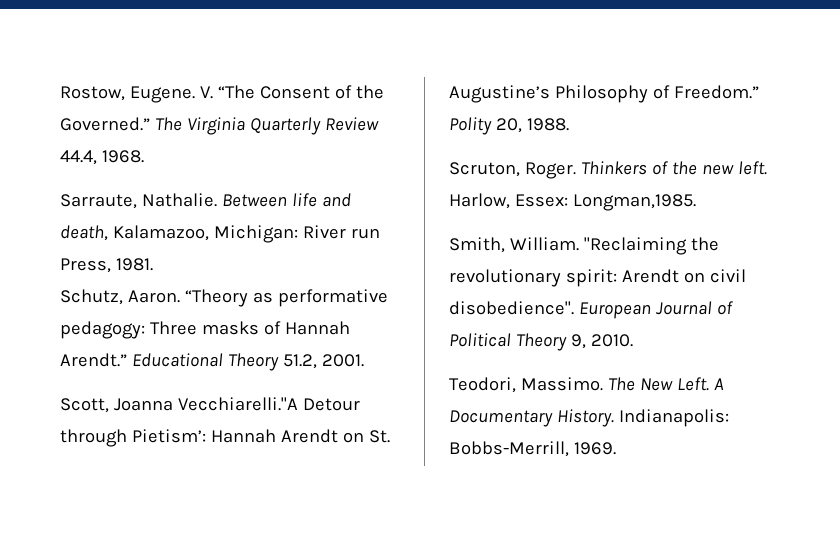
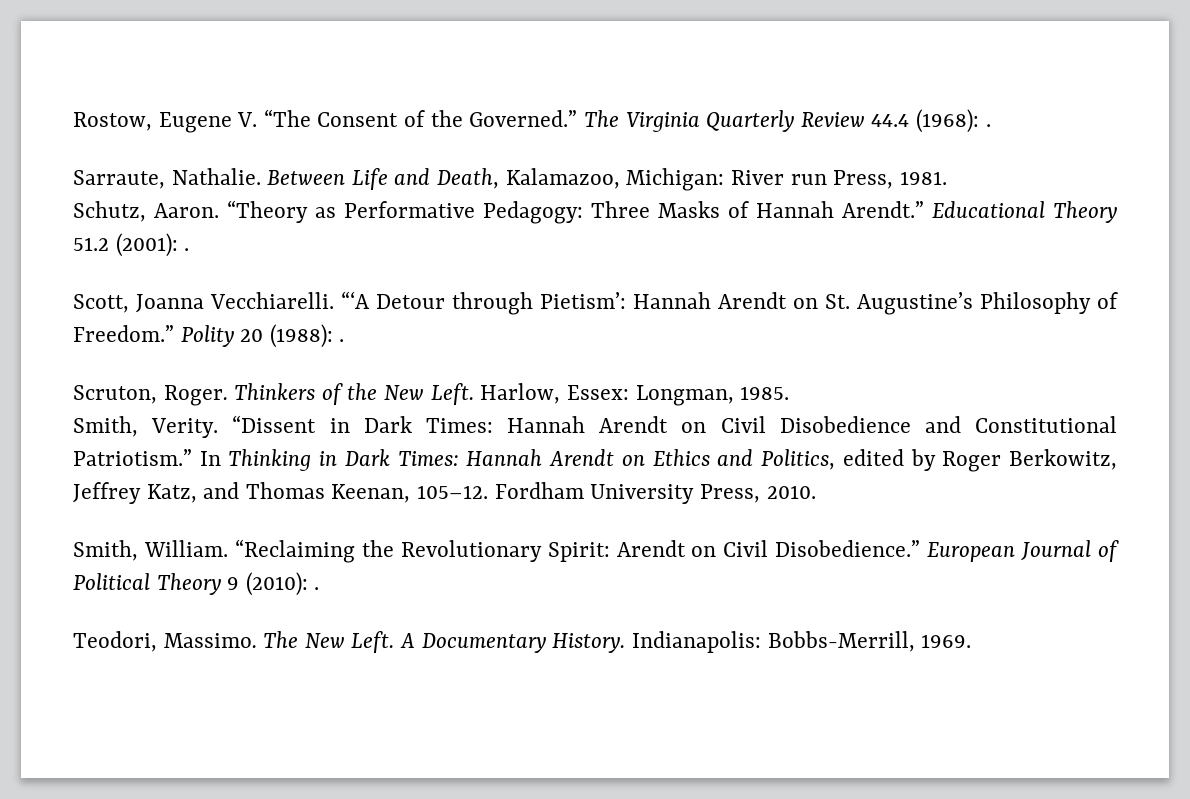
[129,86,195,103] Eugene. -> [158,112,232,133] Eugene
[60,150,144,165] 44.4, 1968. -> [871,109,991,133] 44.4 (1968): .
[291,193,351,207] [60,225,108,241] life and death, -> [351,168,500,190] Life and Death,
[277,289,388,307] [60,321,259,339] performative pedagogy: Three masks -> [344,201,720,224] Performative Pedagogy: Three Masks
[282,354,364,369] 51.2, 2001. -> [73,233,190,257] 51.2 (2001): .
[177,397,298,411] Vecchiarelli."A -> [210,291,370,309] Vecchiarelli. “‘A
[495,118,569,133] 20, 1988. -> [240,324,345,348] 20 (1988): .
[701,161,767,175] [449,193,696,211] [449,237,719,255] [449,269,746,287] [449,301,574,315] new left. Harlow, Essex: Longman,1985. // Smith, William. "Reclaiming the revolutionary spirit: Arendt on civil disobedience". -> [384,383,790,406] [73,415,1117,438] [73,449,1118,472] [73,482,816,504] [73,539,921,563] New Left. Harlow, Essex: Longman, 1985. // Smith, Verity. “Dissent in Dark Times: Hannah Arendt on Civil Disobedience and Constitutional Patriotism.” In Thinking in Dark Times: Hannah Arendt on Ethics and Politics, edited by Roger Berkowitz, Jeffrey Katz, and Thomas Keenan, 105–12. Fordham University Press, 2010. // Smith, William. “Reclaiming the Revolutionary Spirit: Arendt on Civil Disobedience.”
[570,334,633,349] 9, 2010. -> [227,572,320,596] 9 (2010): .

